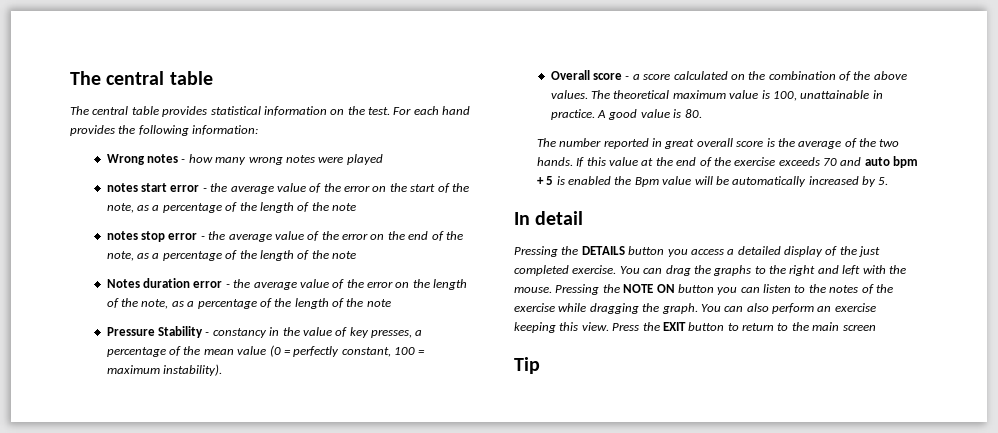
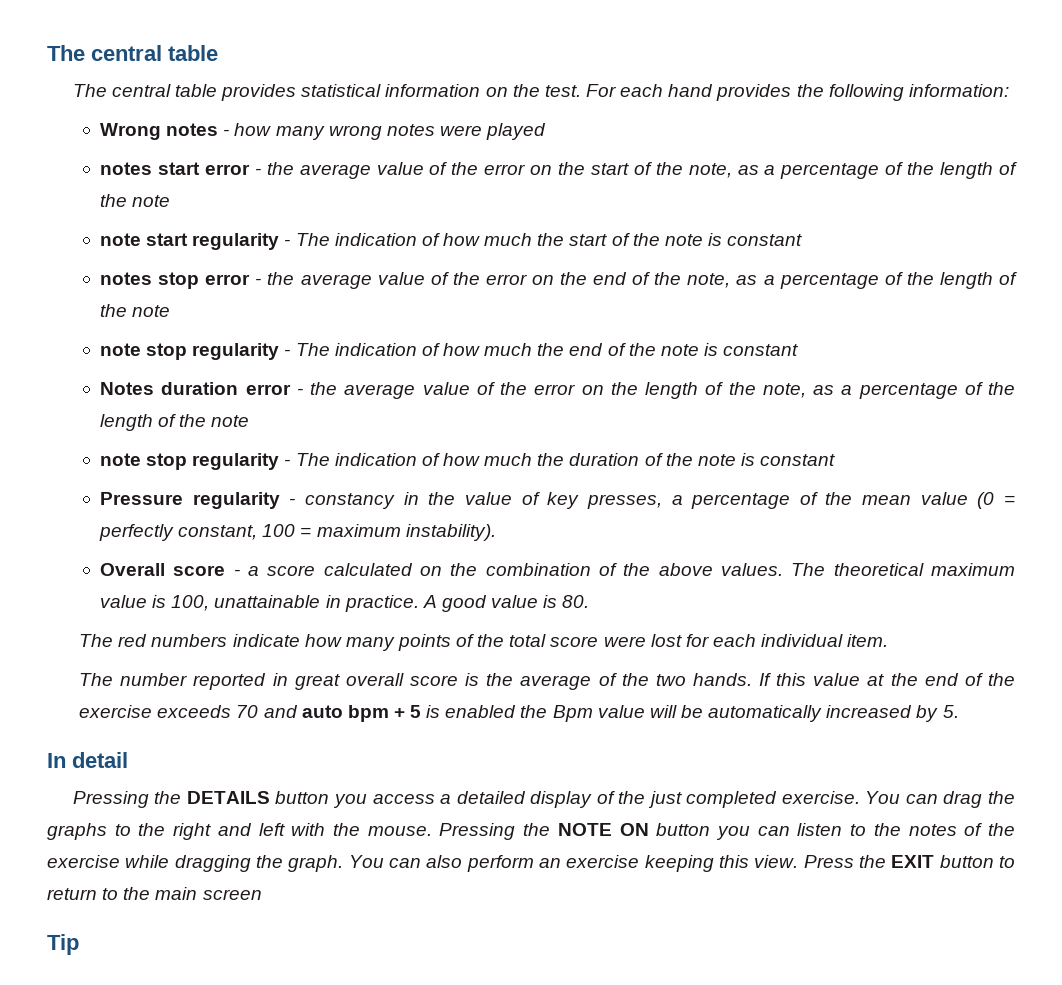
(357, 207) none -> [100,233,803,250] // note start regularity - The indication of how much the start of the note is constant
(357, 255) none -> [100,343,799,360] // note stop regularity - The indication of how much the end of the note is constant
(391, 303) none -> [100,453,836,470] // note stop regularity - The indication of how much the duration of the note is constant
[158,326,204,338] Stability -> [192,492,280,509] regularity
(702, 113) none -> [79,634,889,651] // The red numbers indicate how many points of the total score were lost for each individual item.

